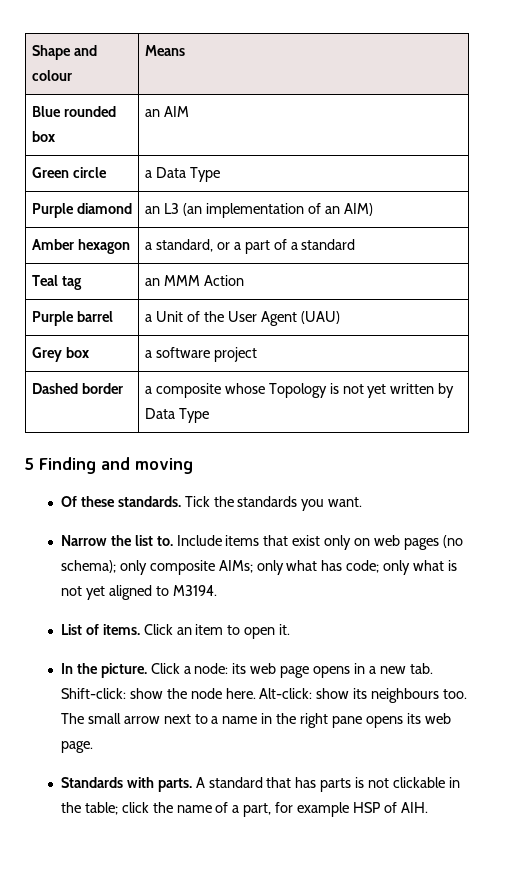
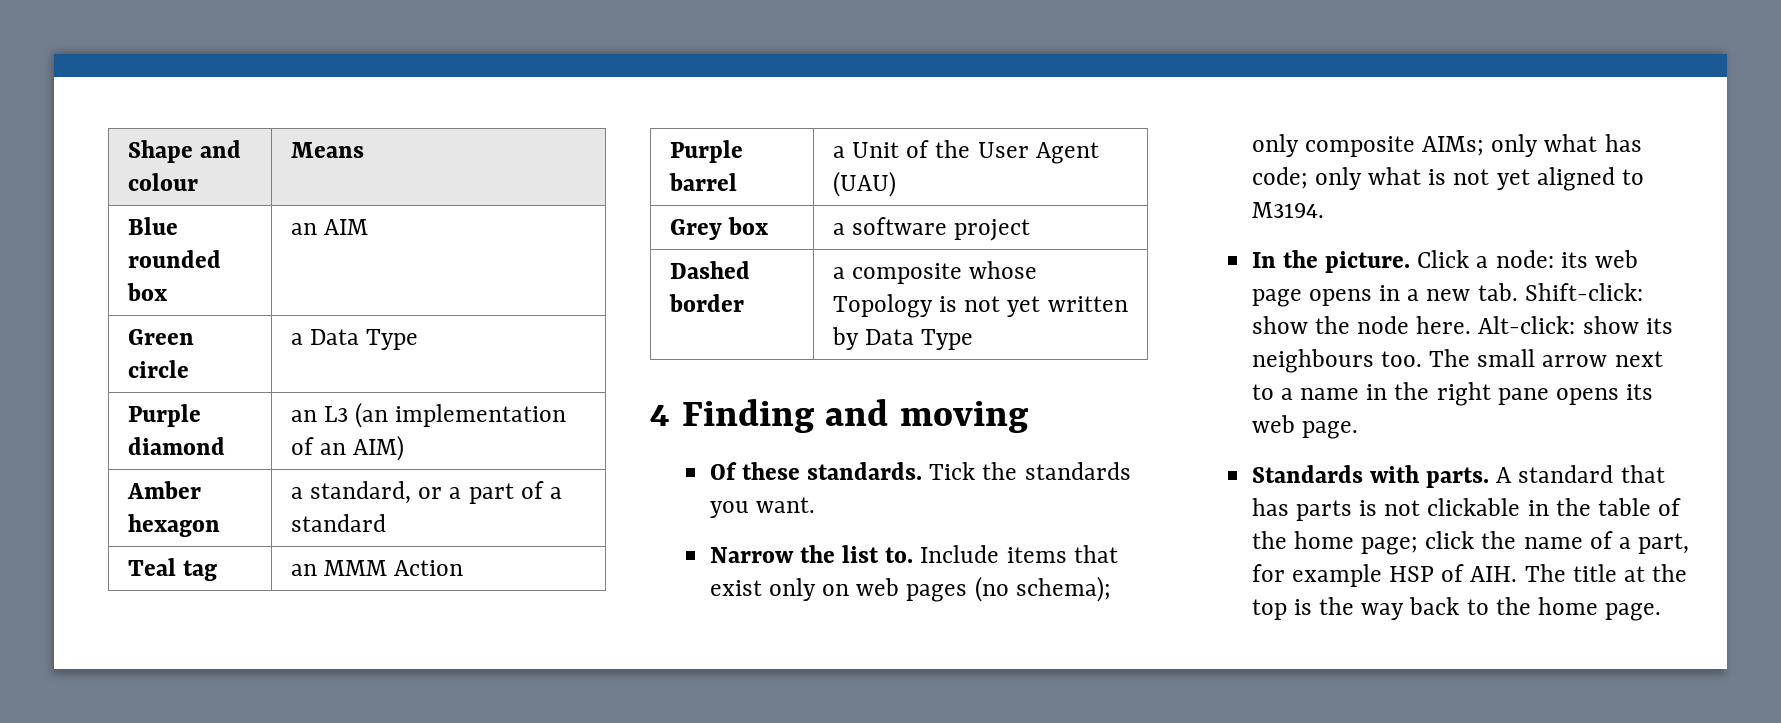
[25,458,34,470] 5 -> [650,405,669,426] 4
[60,624,291,639] // List of items. Click an item to open it. -> (1324, 210) none
[84,802,118,815] table; -> [1597,498,1682,516] [1251,531,1419,555] table of the home page;
(428, 807) none -> [1524,564,1688,582] [1251,597,1662,621] The title at the top is the way back to the home page.

